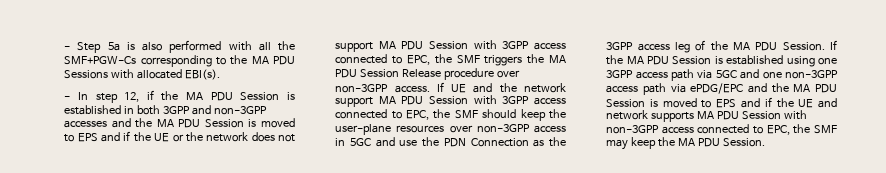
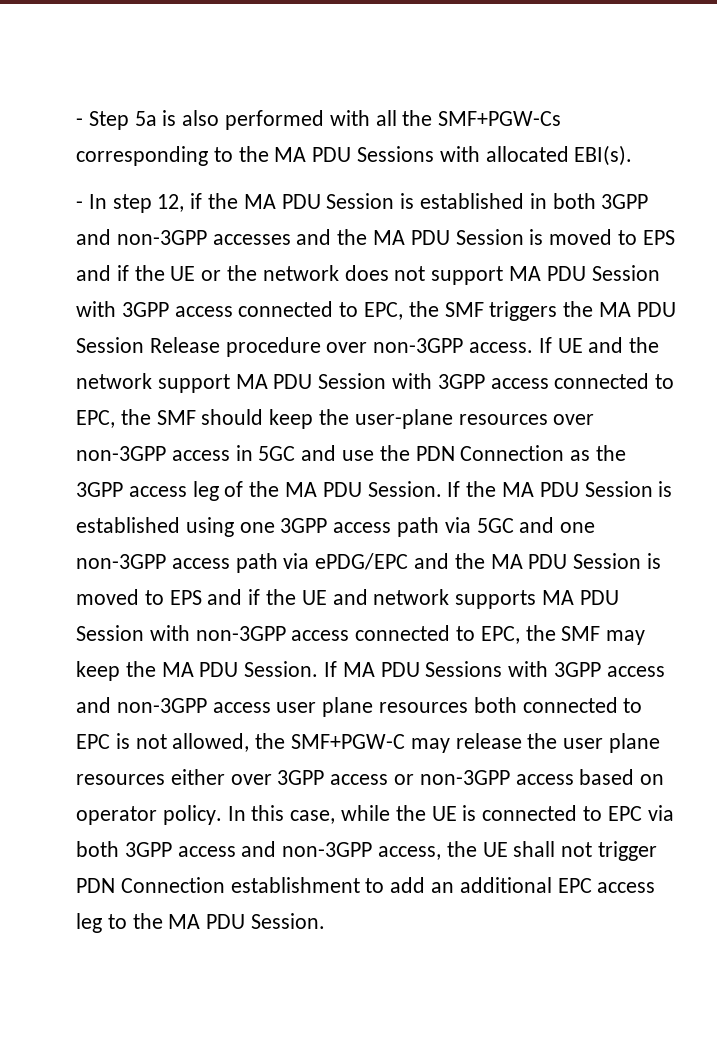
(766, 142) none -> [323,661,665,677] [75,697,643,717] [75,733,660,753] [75,769,665,785] [75,805,674,825] [75,841,657,861] [75,877,656,893] [75,913,325,933] If MA PDU Sessions with 3GPP access and non-3GPP access user plane resources both connected to EPC is not allowed, the SMF+PGW-C may release the user plane resources either over 3GPP access or non-3GPP access based on operator policy. In this case, while the UE is connected to EPC via both 3GPP access and non-3GPP access, the UE shall not trigger PDN Connection establishment to add an additional EPC access leg to the MA PDU Session.

